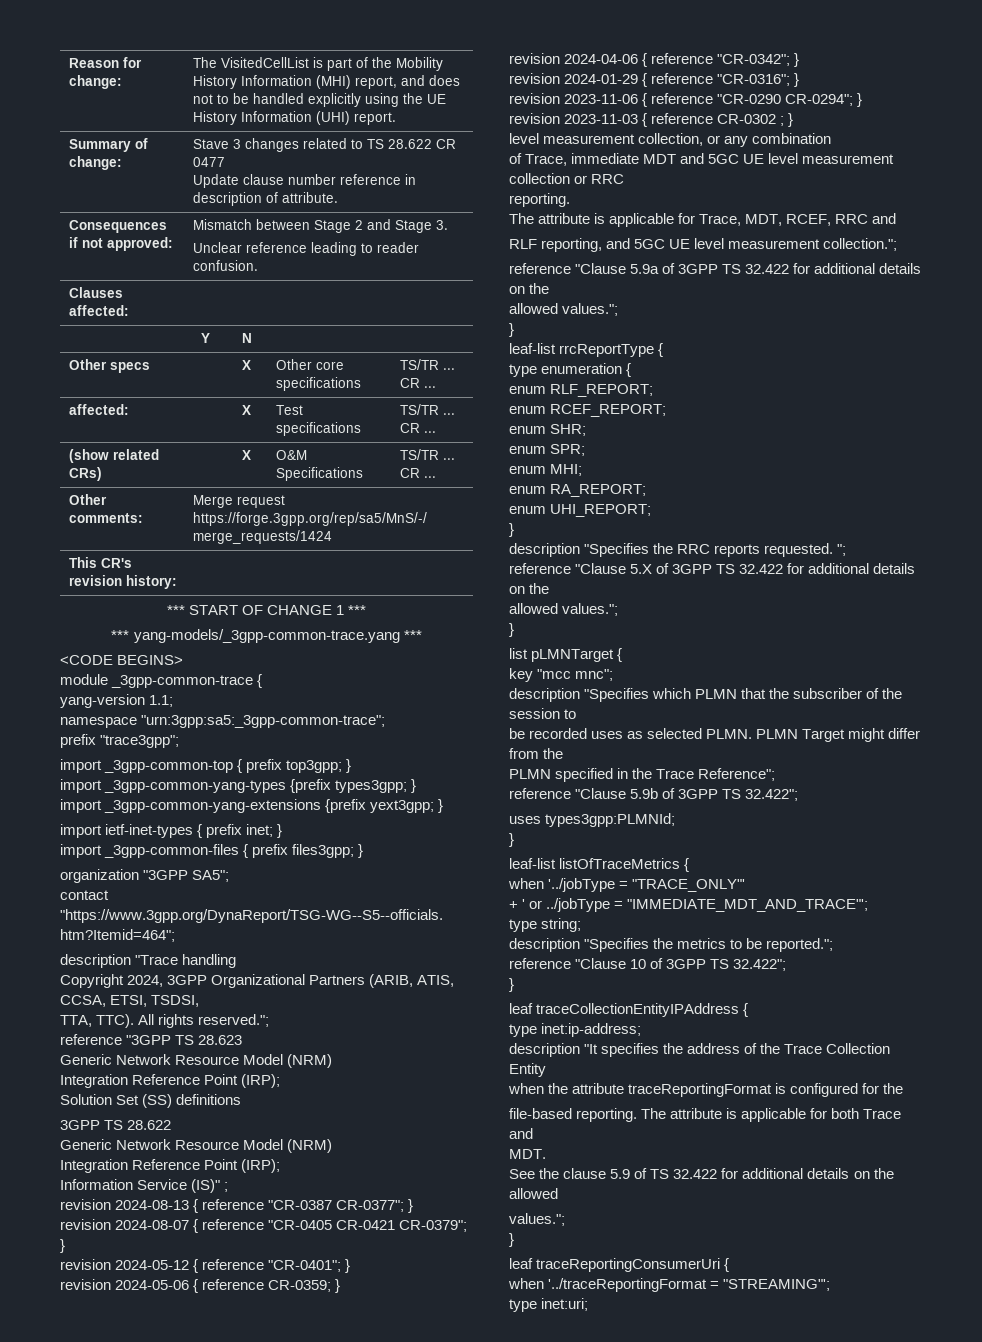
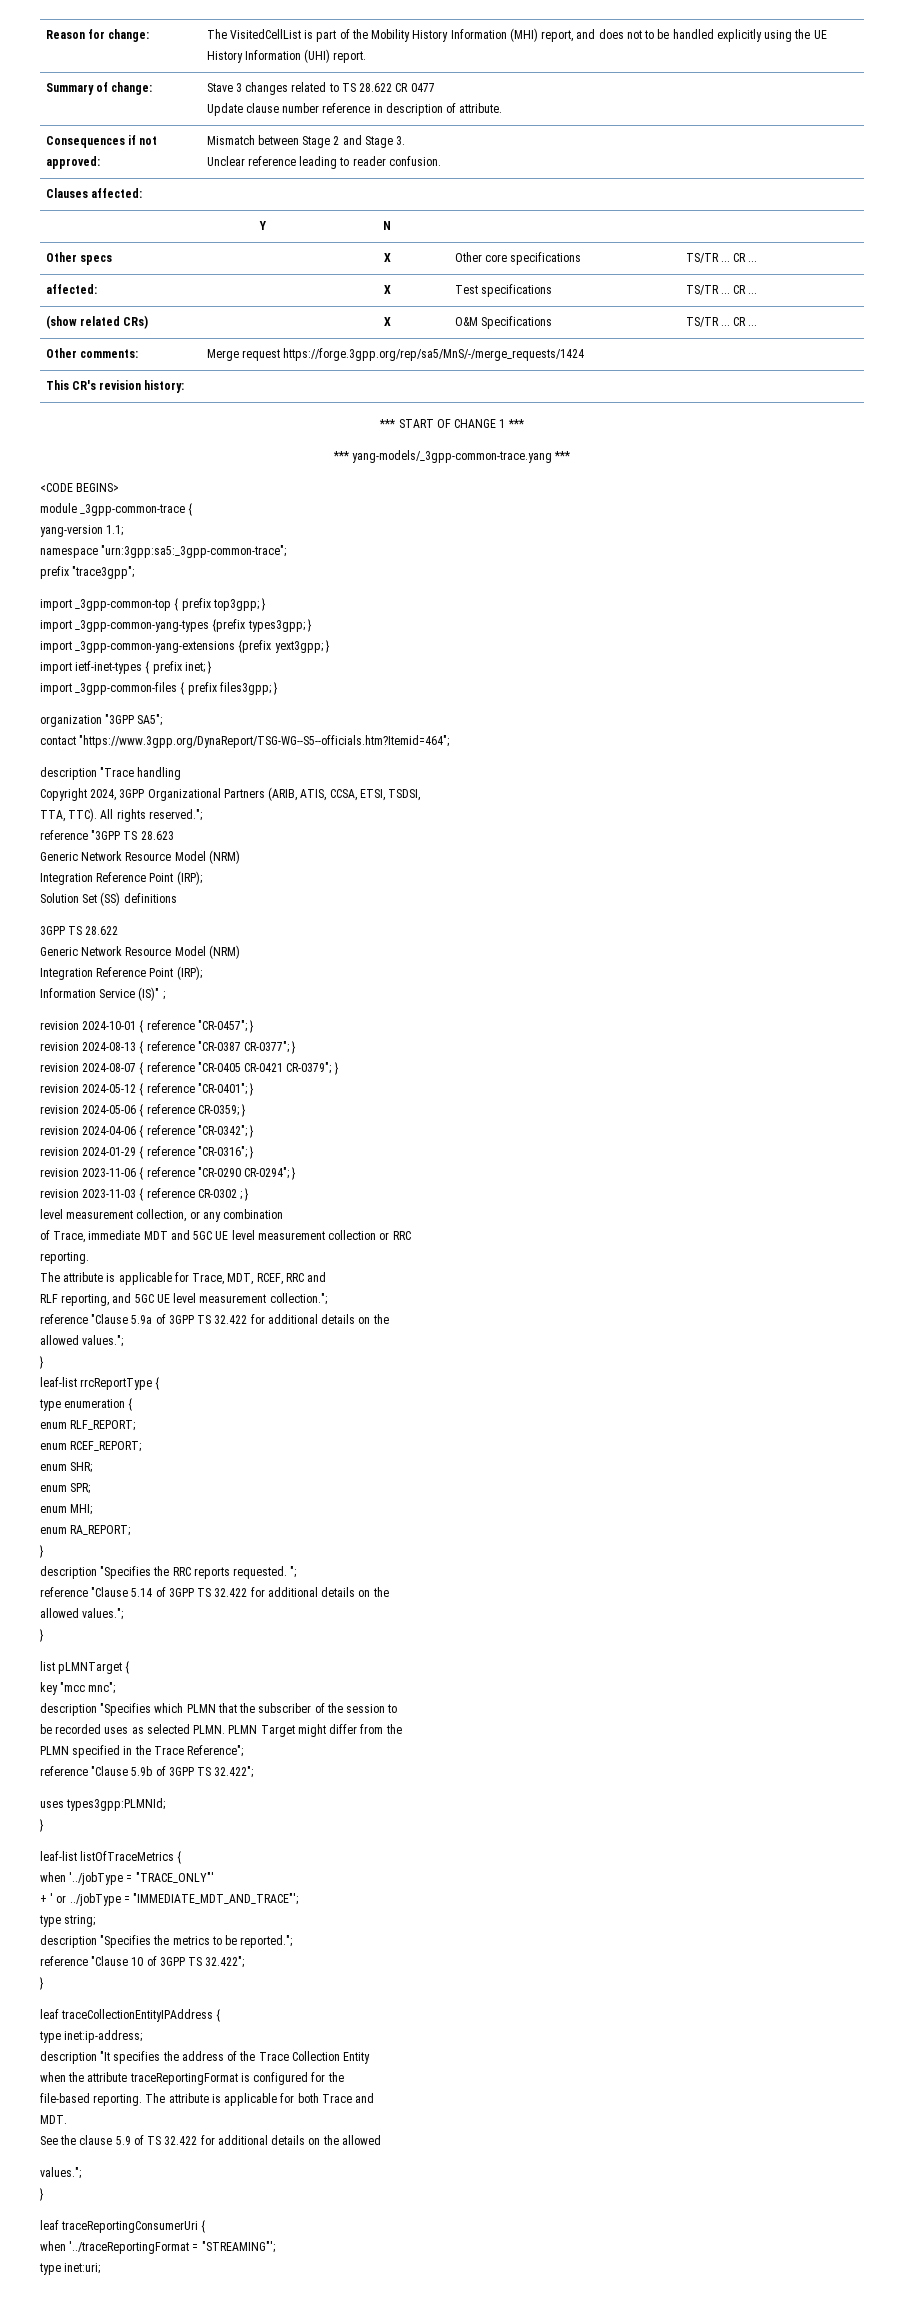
(229, 1187) none -> [40,1020,254,1033] // revision 2024-10-01 { reference "CR-0457"; }
[509,504,652,517] // enum UHI_REPORT; -> (131, 1530) none
[630,564,653,574] 5.X -> [131,1588,153,1597] 5.14

